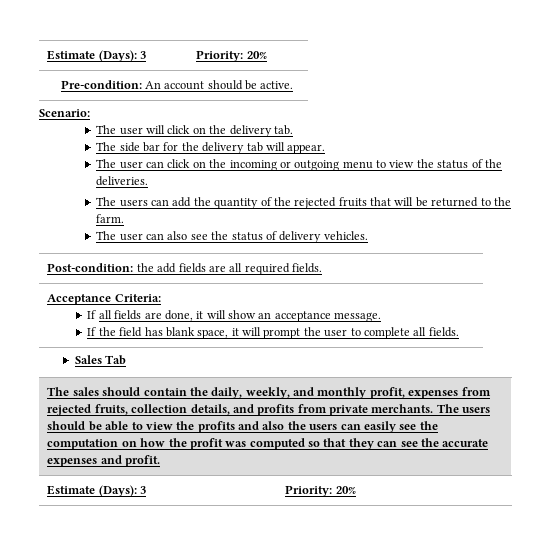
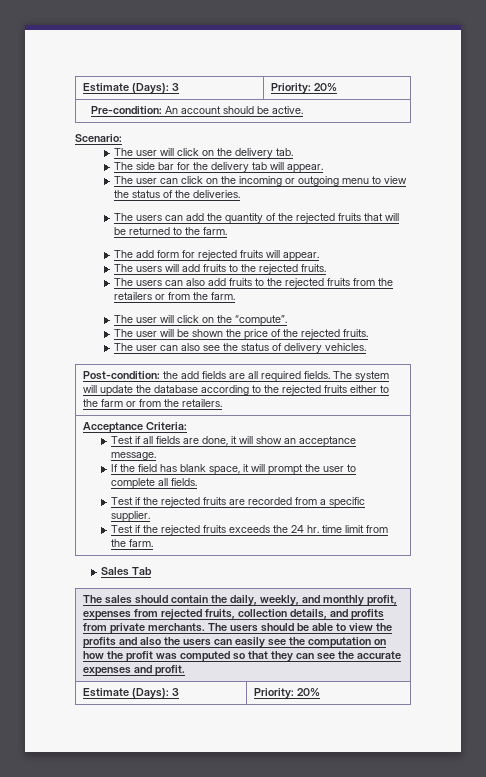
(125, 218) none -> [113,250,319,261] [113,264,326,274] [113,278,393,288] [113,292,235,300] [113,315,287,326] [113,329,368,340] // The add form for rejected fruits will appear. // The users will add fruits to the rejected fruits. // The users can also add fruits to the rejected fruits from the retailers or from the farm. // The user will click on the “compute”. // The user will be shown the price of the rejected fruits.
(323, 268) none -> [332,371,389,381] [82,385,389,396] [82,399,222,407] The system will update the database according to the rejected fruits either to the farm or from the retailers.
[87,310,97,319] If -> [111,436,142,444] Test if
(459, 332) none -> [111,497,366,508] [111,511,151,522] [111,525,389,535] [111,539,154,547] // Test if the rejected fruits are recorded from a specific supplier. // Test if the rejected fruits exceeds the 24 hr. time limit from the farm.

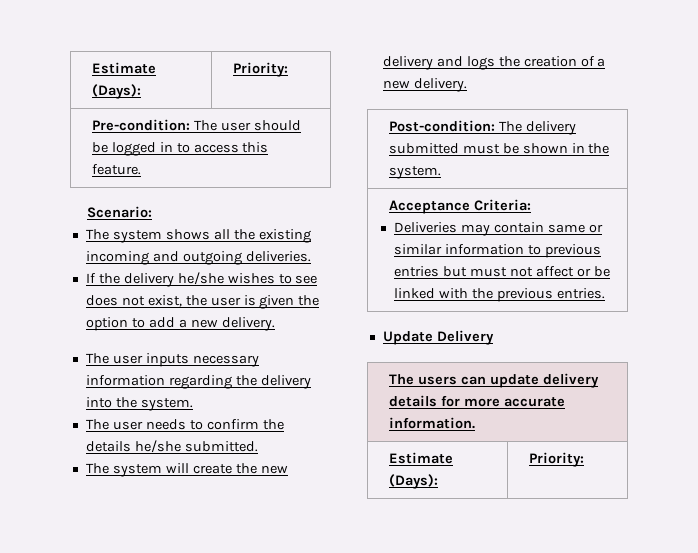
[82,83,179,94] [270,83,337,94] Estimate (Days): 3 | Priority: 20% -> [91,62,156,74] [91,84,141,99] [232,62,288,77] Estimate (Days): | Priority:
[164,106,303,114] [75,134,122,142] [113,148,293,158] [113,162,323,173] [113,176,407,186] [113,190,240,198] [113,213,399,224] [113,227,227,235] [113,250,319,261] [113,264,326,274] [113,278,393,288] [113,292,235,300] [113,315,287,326] [113,329,368,340] [113,343,366,353] [82,371,389,382] [82,385,389,396] [82,399,222,407] [82,422,187,433] [111,436,357,447] [111,452,157,460] [111,464,357,475] [111,478,198,489] [111,497,366,508] [111,511,151,522] [111,525,389,535] [111,539,154,547] [100,567,152,576] [82,595,397,606] [82,609,384,620] [82,623,392,634] [82,637,386,648] [82,651,401,662] [82,665,185,676] [82,688,179,699] [253,688,320,699] An account should be active. // Scenario: // The user will click on the delivery tab. // The side bar for the delivery tab will appear. // The user can click on the incoming or outgoing menu to view the status of the deliveries. // The users can add the quantity of the rejected fruits that will be returned to the farm. // The add form for rejected fruits will appear. // The users will add fruits to the rejected fruits. // The users can also add fruits to the rejected fruits from the retailers or from the farm. // The user will click on the “compute”. // The user will be shown the price of the rejected fruits. // The user can also see the status of delivery vehicles. // Post-condition: the add fields are all required fields. The system will update the database according to the rejected fruits either to the farm or from the retailers. // Acceptance Criteria: // Test if all fields are done, it will show an acceptance message. // If the field has blank space, it will prompt the user to complete all fields. // Test if the rejected fruits are recorded from a specific supplier. // Test if the rejected fruits exceeds the 24 hr. time limit from the farm. // Sales Tab // The sales should contain the daily, weekly, and monthly profit, expenses from rejected fruits, collection details, and profits from private merchants. The users should be able to view the profits and also the users can easily see the computation on how the profit was computed so that they can see the accurate expenses and profit. // Estimate (Days): 3 | Priority: 20% -> [193,120,301,131] [91,142,269,156] [91,164,141,175] [87,206,153,218] [85,229,311,243] [85,251,311,265] [85,272,318,287] [85,295,320,309] [85,317,275,331] [85,353,259,367] [85,375,311,389] [85,397,193,411] [85,419,284,430] [85,440,258,453] [85,463,288,477] [382,56,606,70] [382,78,467,92] [388,120,576,135] [388,143,610,154] [388,166,441,179] [388,199,531,214] [394,222,604,236] [394,244,602,258] [394,266,610,277] [394,288,606,302] [382,330,494,345] [388,373,599,388] [388,395,565,407] [388,417,475,429] [388,452,453,464] [388,474,438,489] [528,452,584,467] The user should be logged in to access this feature. // Scenario: // The system shows all the existing incoming and outgoing deliveries. // If the delivery he/she wishes to see does not exist, the user is given the option to add a new delivery. // The user inputs necessary information regarding the delivery into the system. // The user needs to confirm the details he/she submitted. // The system will create the new delivery and logs the creation of a new delivery. // Post-condition: The delivery submitted must be shown in the system. // Acceptance Criteria: // Deliveries may contain same or similar information to previous entries but must not affect or be linked with the previous entries. // Update Delivery // The users can update delivery details for more accurate information. // Estimate (Days): | Priority:

